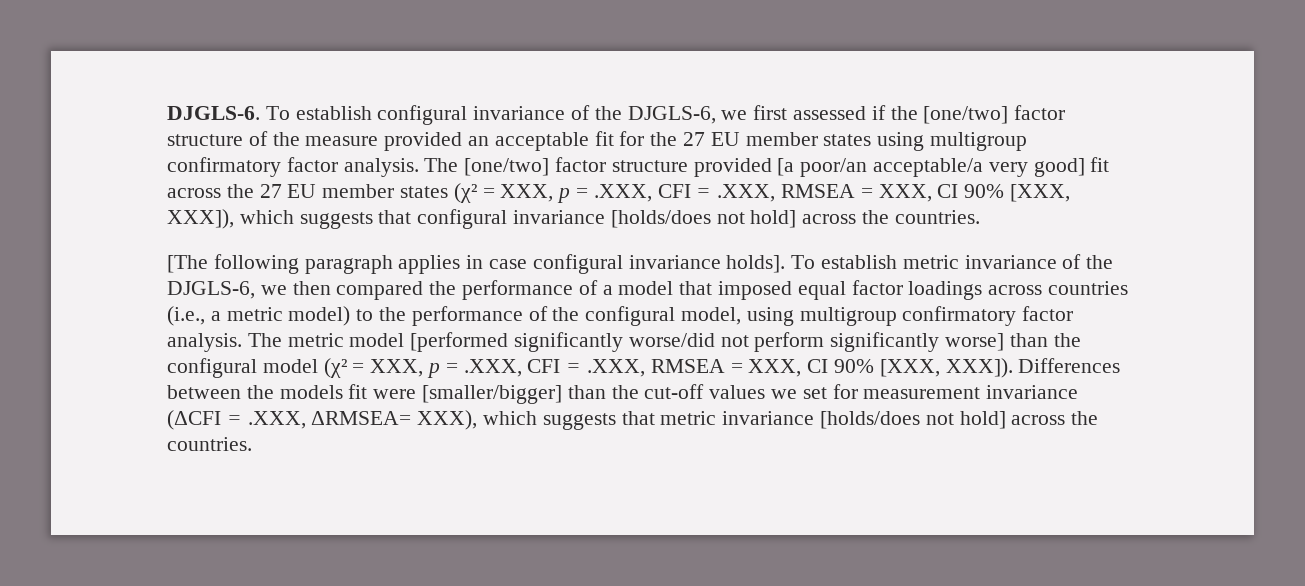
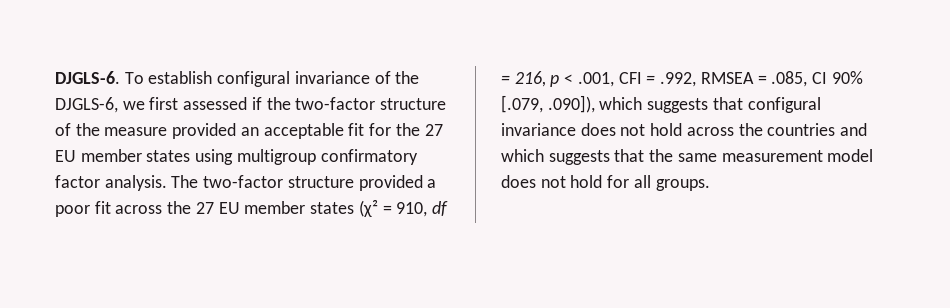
[923,105,1066,124] [one/two] factor -> [295,97,376,110] two-factor
[464,157,1085,177] [one/two] factor structure provided [a poor/an acceptable/a very good] -> [203,175,437,191] [55,205,90,217] two-factor structure provided a poor
[500,184,1071,203] [167,209,234,229] XXX, p = .XXX, CFI = .XXX, RMSEA = XXX, CI 90% [XXX, XXX]), -> [396,201,448,217] [501,71,863,87] [501,95,595,113] 910, df = 216, p < .001, CFI = .992, RMSEA = .085, CI 90% [.079, .090]),
[610,210,980,228] [167,254,1114,274] [167,280,1129,300] [167,306,1074,326] [167,332,1081,352] [167,358,1121,378] [167,384,1079,404] [167,410,1099,430] [167,437,252,451] [holds/does not hold] across the countries. // [The following paragraph applies in case configural invariance holds]. To establish metric invariance of the DJGLS-6, we then compared the performance of a model that imposed equal factor loadings across countries (i.e., a metric model) to the performance of the configural model, using multigroup confirmatory factor analysis. The metric model [performed significantly worse/did not perform significantly worse] than the configural model (χ² = XXX, p = .XXX, CFI = .XXX, RMSEA = XXX, CI 90% [XXX, XXX]). Differences between the models fit were [smaller/bigger] than the cut-off values we set for measurement invariance (ΔCFI = .XXX, ΔRMSEA= XXX), which suggests that metric invariance [holds/does not hold] across the countries. -> [580,123,868,136] [501,149,874,165] [501,175,710,191] does not hold across the countries and which suggests that the same measurement model does not hold for all groups.

